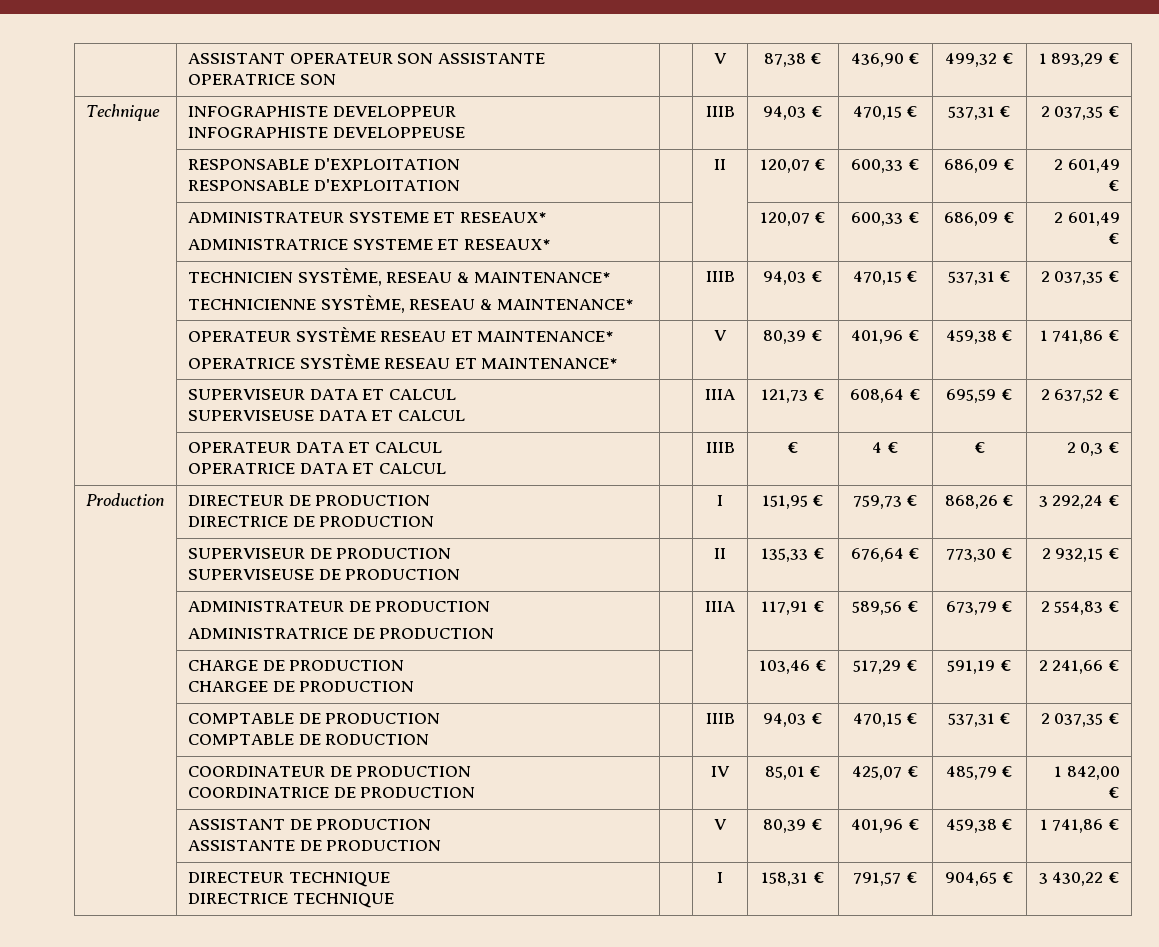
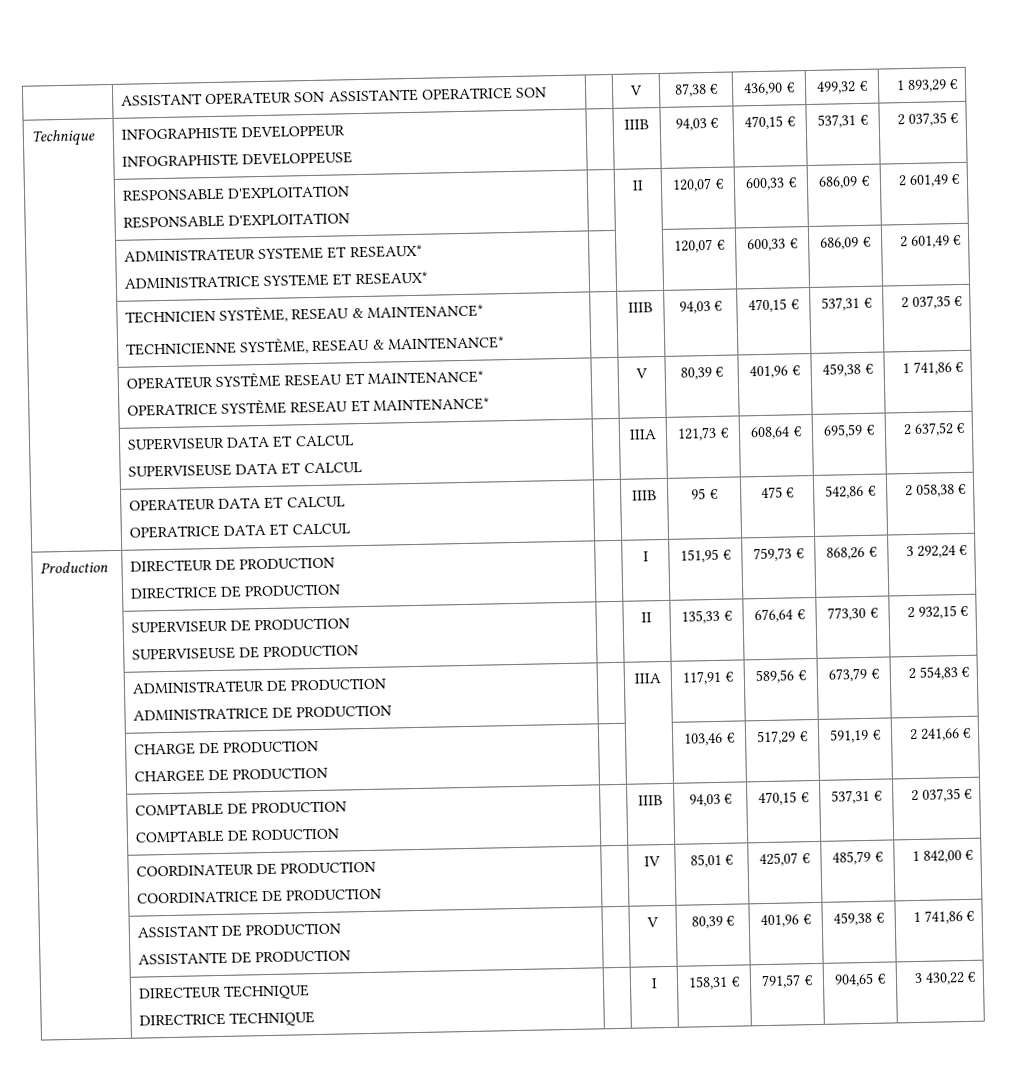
[787,442,799,453] [872,442,899,453] [973,442,986,453] [1066,442,1104,456] € | 4 € | € | 2 0,3 -> [691,488,718,500] [760,486,795,499] [825,484,876,499] [904,483,955,497] 95 € | 475 € | 542,86 € | 2 058,38

